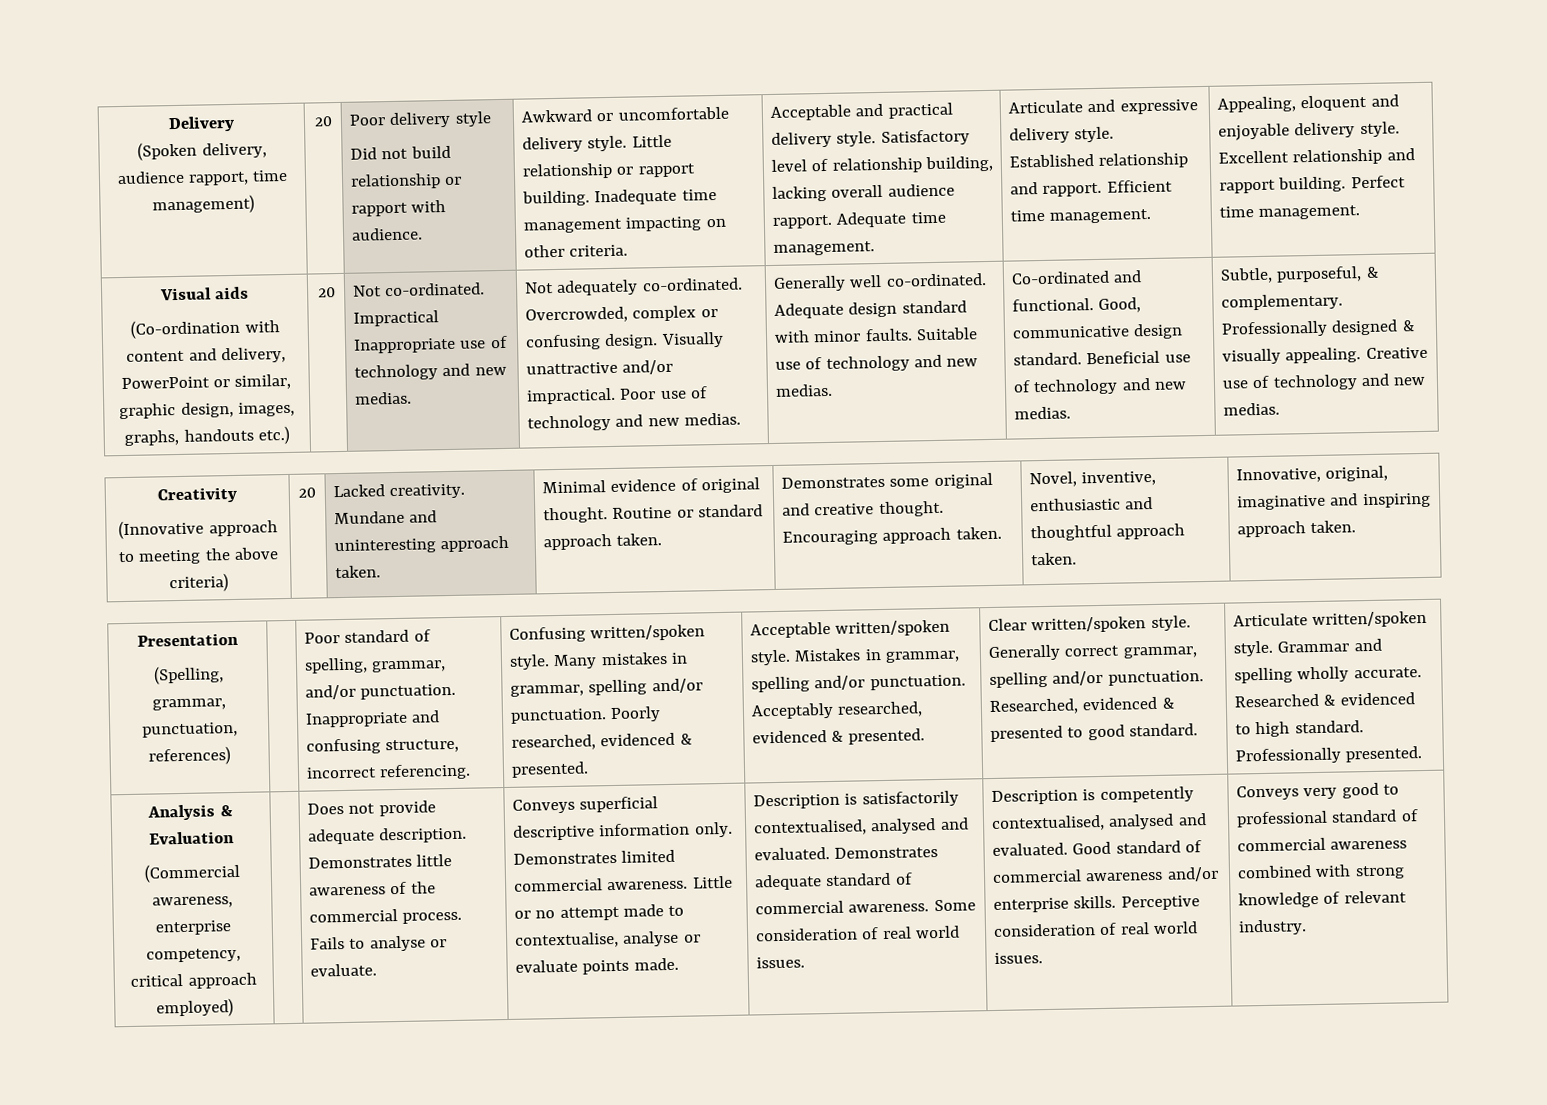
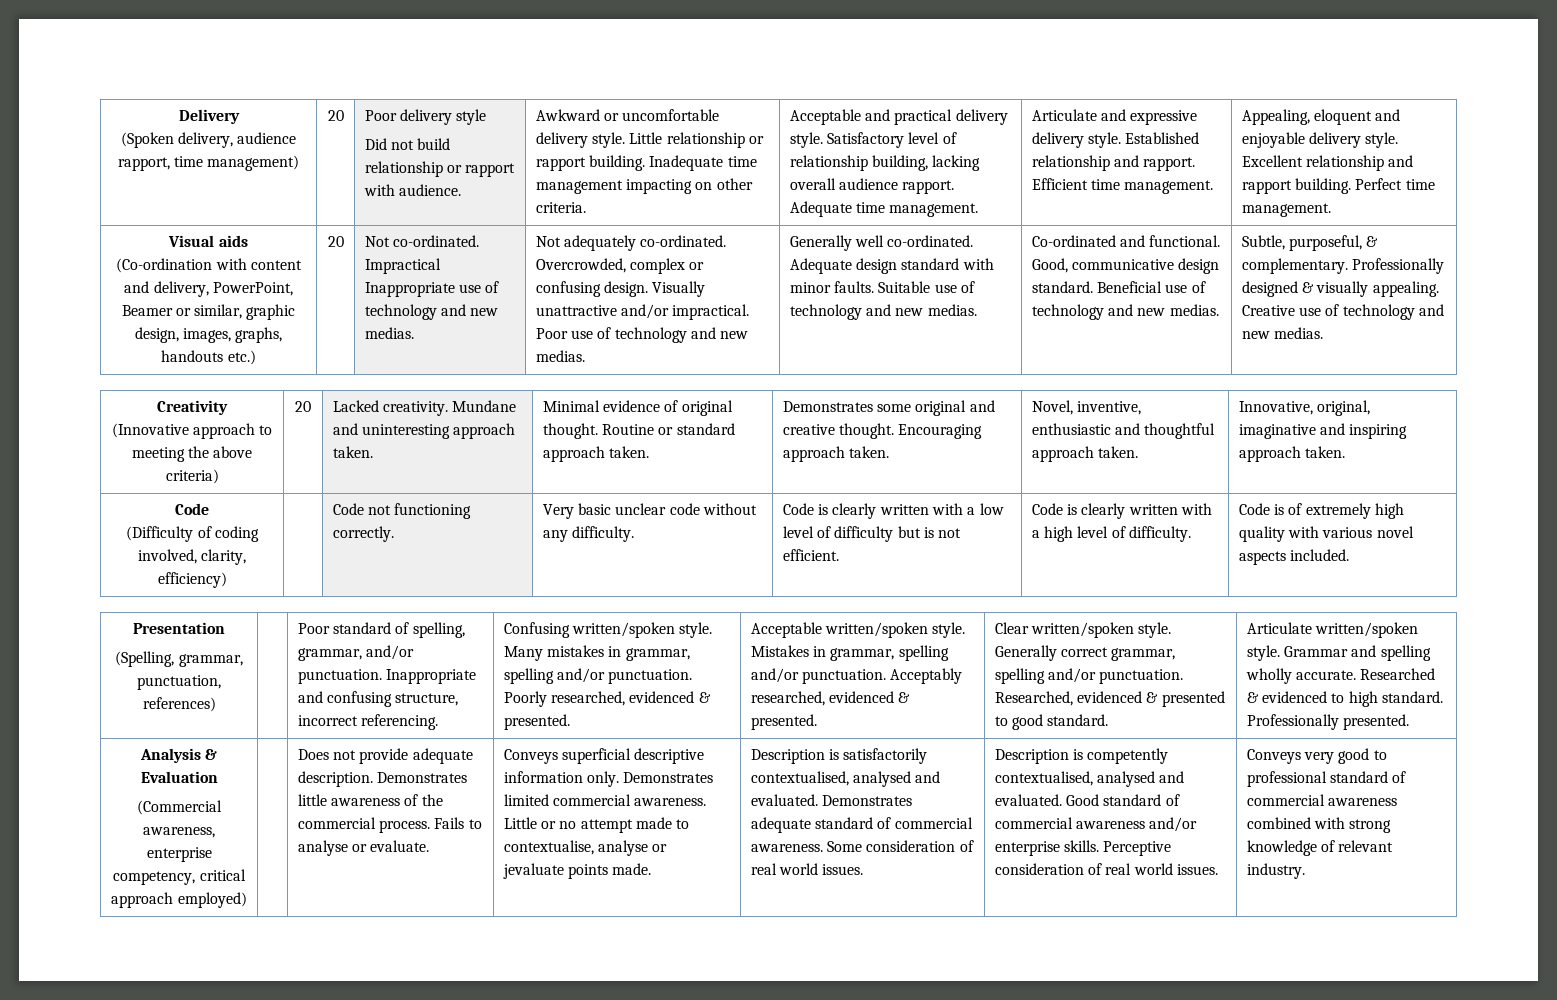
[120,376,210,390] PowerPoint -> [212,282,293,296] [121,305,173,316] PowerPoint, Beamer
(1357, 527) none -> [175,503,209,515] [126,526,259,542] [137,549,247,565] [157,572,227,588] [332,503,472,519] [332,526,394,542] [542,503,758,519] [542,526,635,542] [782,503,1004,519] [782,526,962,542] [782,549,839,561] [1031,503,1213,519] [1031,526,1192,542] [1238,503,1405,519] [1238,526,1414,542] [1238,549,1350,565] // Code // (Difficulty of coding involved, clarity, efficiency) | | Code not functioning correctly. | Very basic unclear code without any difficulty. | Code is clearly written with a low level of difficulty but is not efficient. | Code is clearly written with a high level of difficulty. | Code is of extremely high quality with various novel aspects included.
[515,959,579,973] evaluate -> [502,863,564,879] jevaluate

